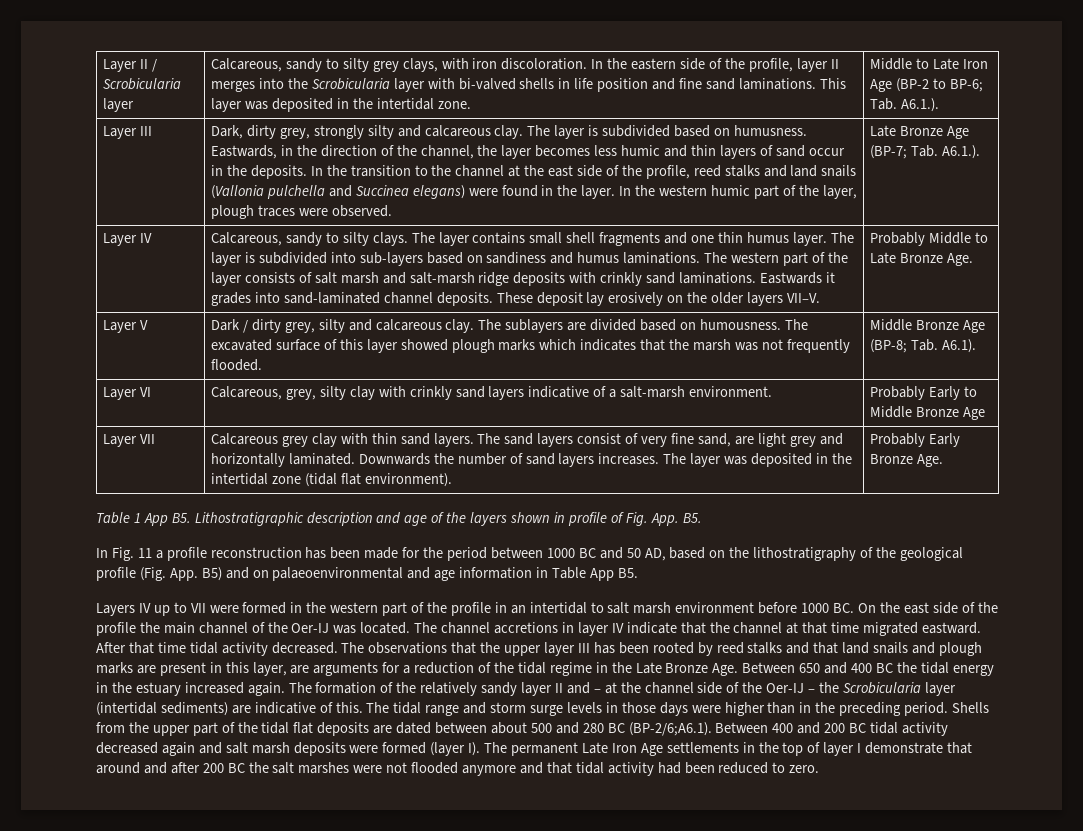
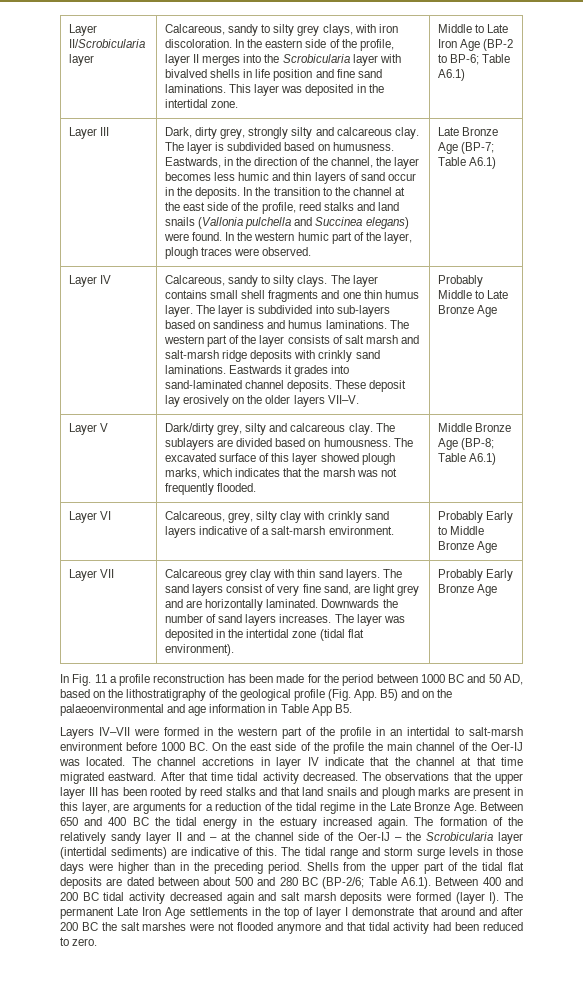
[103,59,157,72] [103,78,182,90] Layer II / Scrobicularia -> [69,24,98,36] [69,39,146,48] Layer II/Scrobicularia
[458,78,516,90] bi-valved -> [165,69,208,78] bivalved
[870,98,939,112] Tab. A6.1.). -> [482,54,511,63] [438,69,466,81] Table A6.1)
[501,185,616,199] found in the layer. -> [192,232,223,241] found.
[910,145,980,159] Tab. A6.1.). -> [438,157,497,169] Table A6.1)
[946,253,973,266] Age. -> [477,305,498,317] Age
[211,319,281,333] Dark / dirty -> [165,423,215,435] Dark/dirty
[498,339,536,351] marks -> [165,468,201,479] marks,
[910,339,976,353] Tab. A6.1). -> [438,453,497,465] Table A6.1)
(843, 439) none -> [186,600,203,608] are
[916,454,943,467] [96,512,702,526] Age. // Table 1 App B5. Lithostratigraphic description and age of the layers shown in profile of Fig. App. B5. -> [477,584,498,596] Age
(269, 574) none -> [437,689,453,698] the
[138,602,206,616] IV up to VII -> [99,727,130,736] IV–VII
[607,602,672,614] salt marsh -> [469,727,523,736] salt-marsh
[628,722,712,736] (BP-2/6;A6.1). -> [322,877,431,889] (BP-2/6; Table A6.1).

